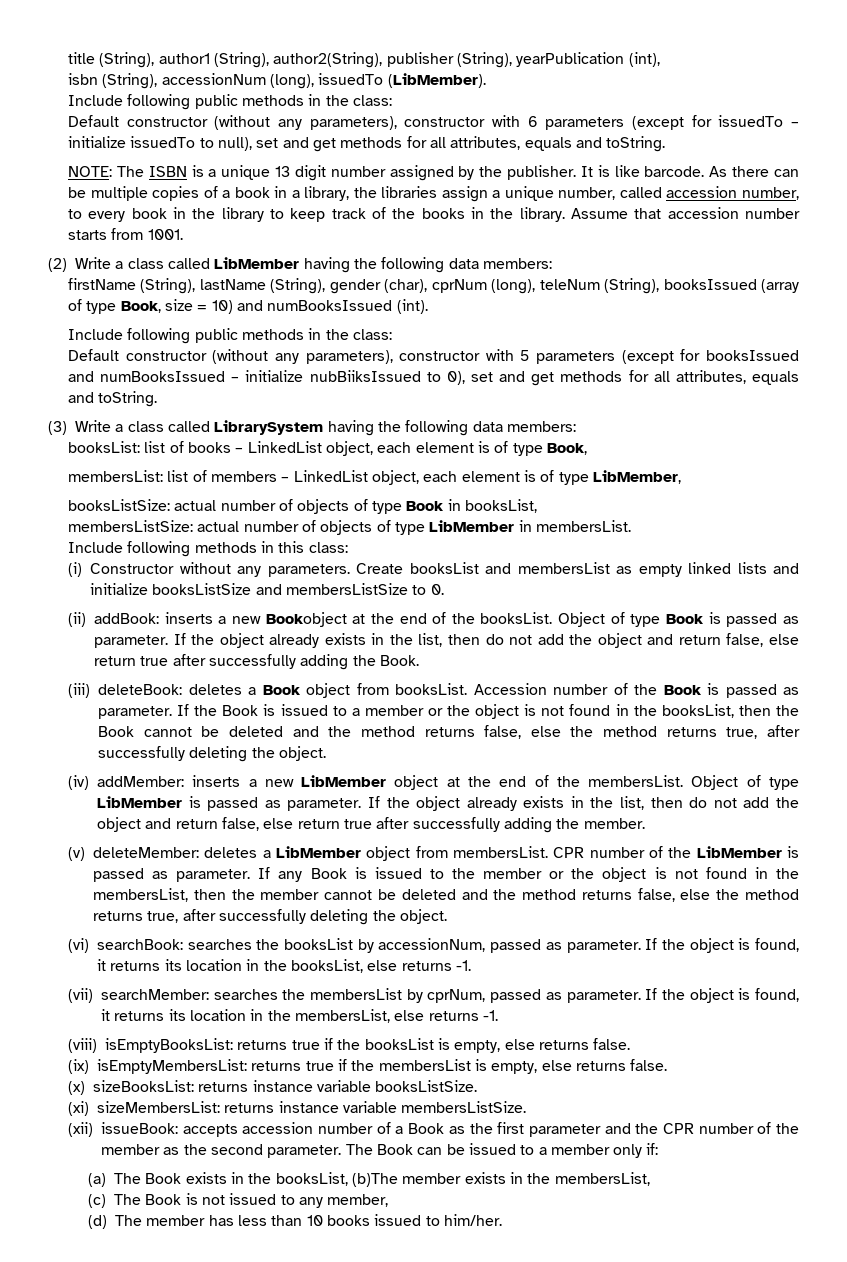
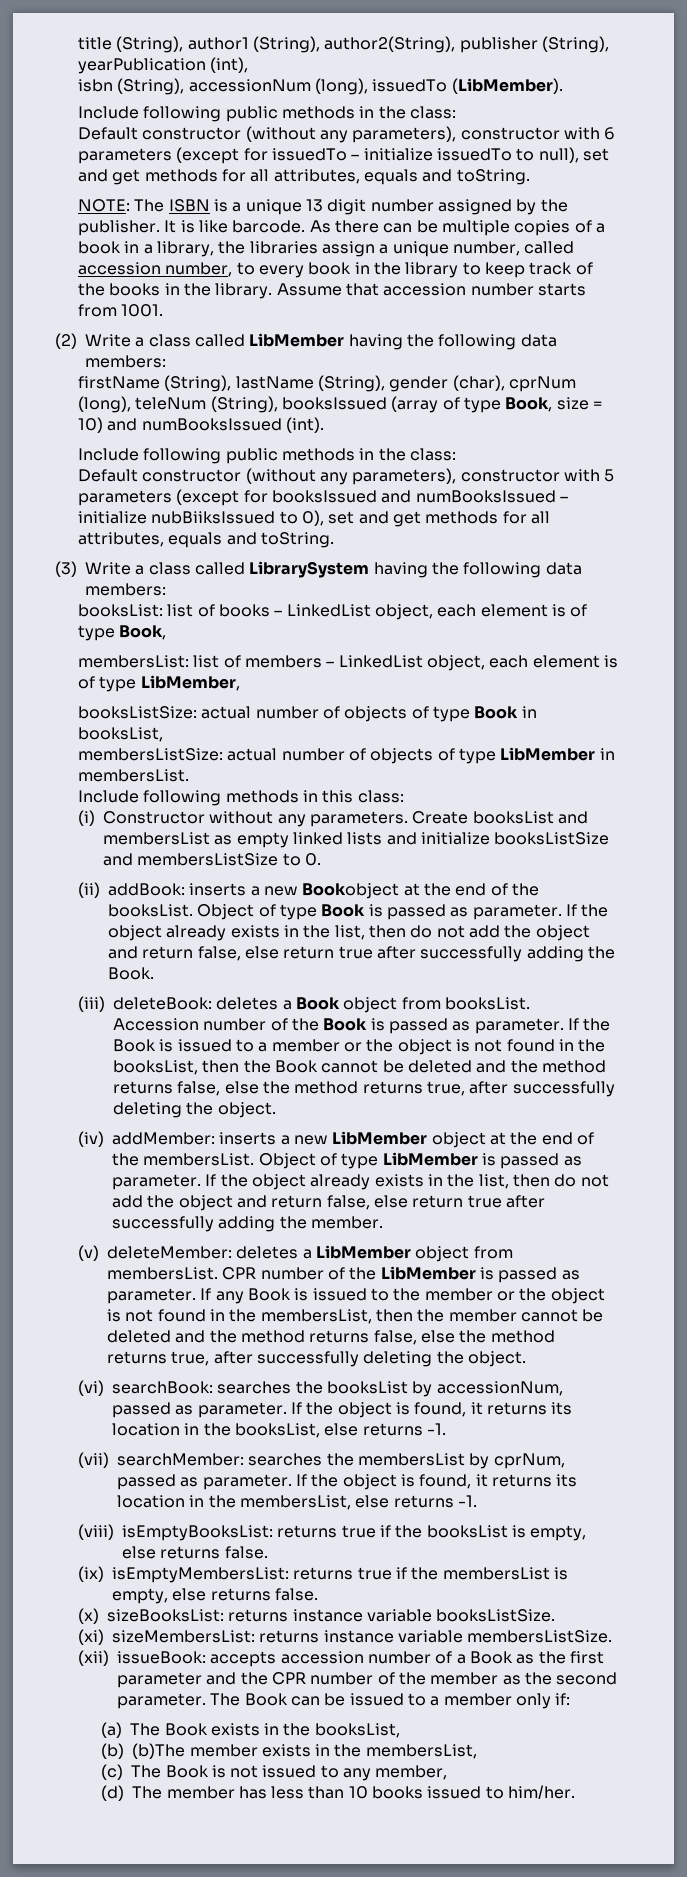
(348, 1179) none -> [101,1743,125,1759] // (b)

